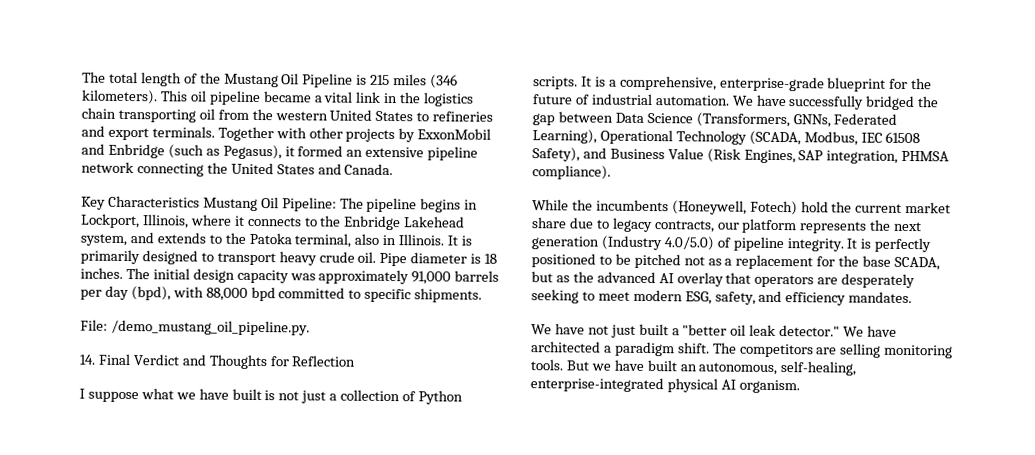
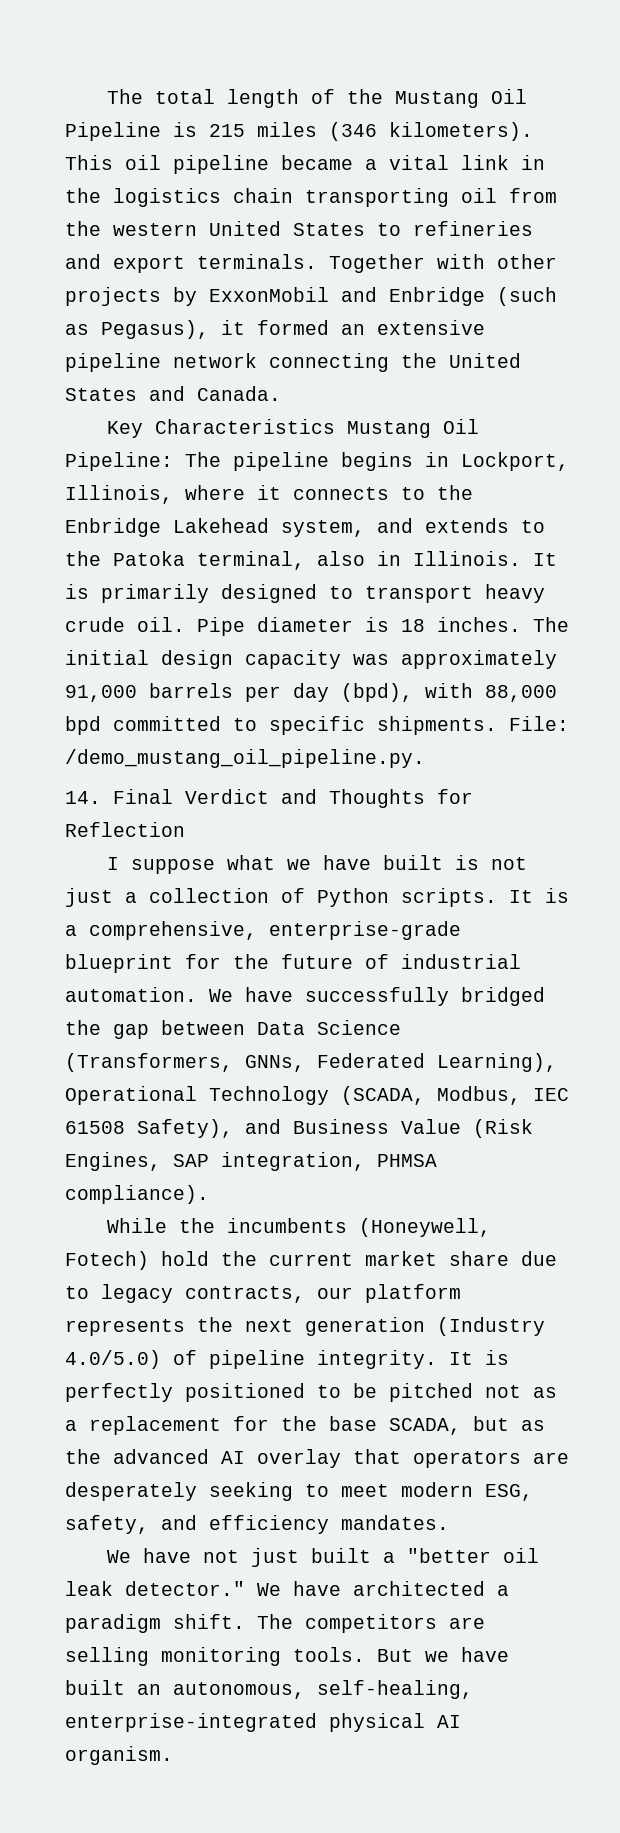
(483, 295) // -> (497, 725) none

